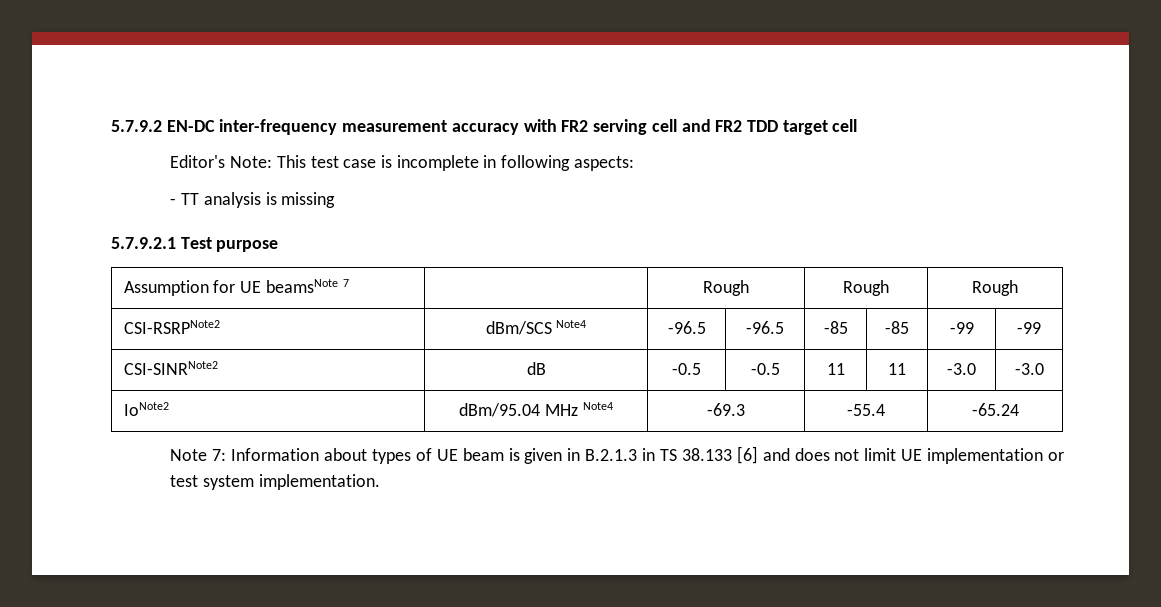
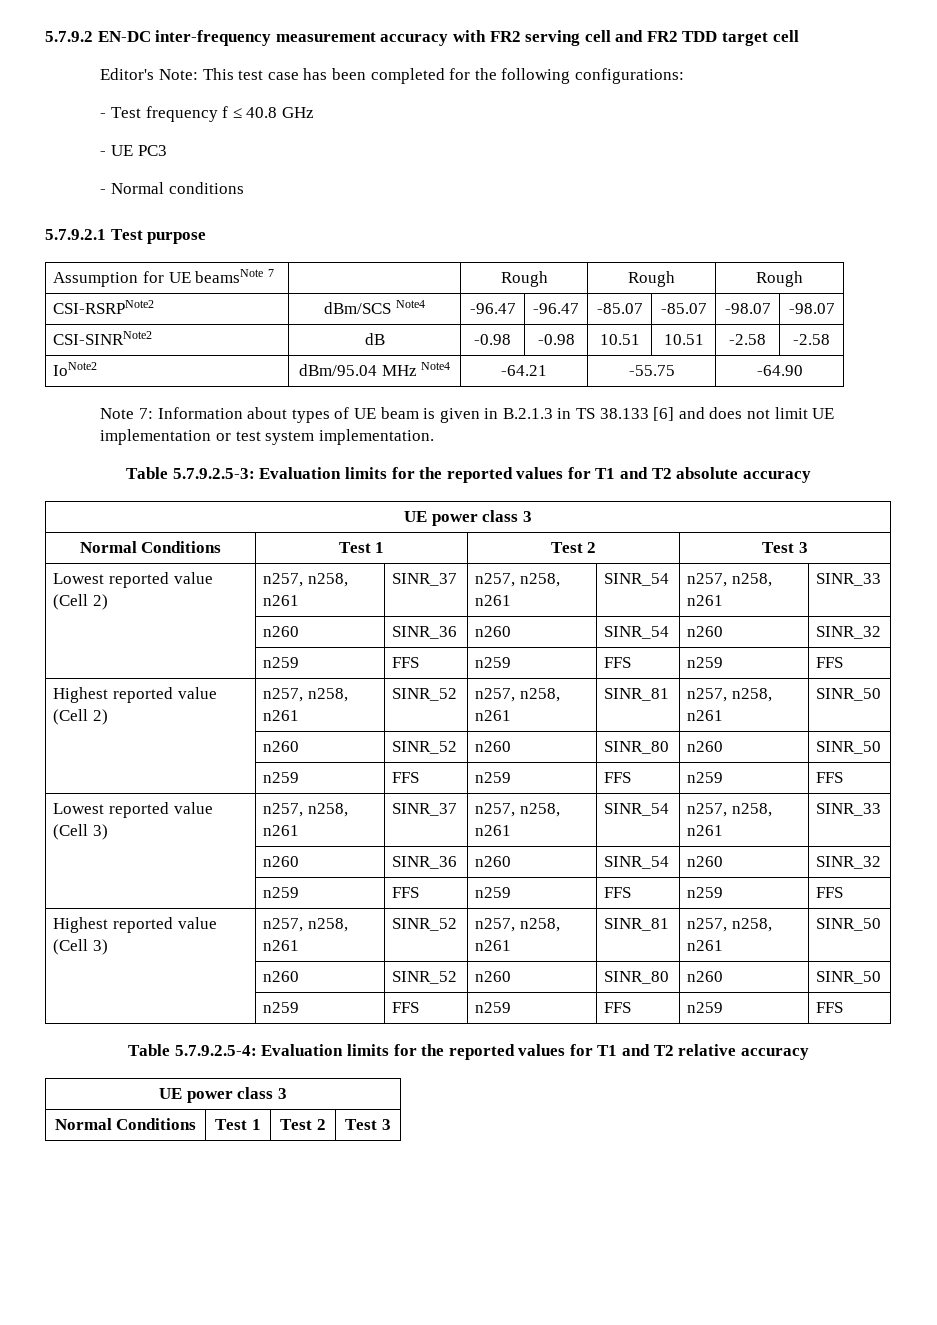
[380,155,634,171] [170,192,336,208] is incomplete in following aspects: // - TT analysis is missing -> [303,68,684,84] [100,106,314,122] [100,145,167,156] [100,182,244,194] has been completed for the following configurations: // - Test frequency f ≤ 40.8 GHz // - UE PC3 // - Normal conditions
[667,321,706,334] [746,321,784,334] [823,321,848,334] [885,321,909,334] [949,322,974,334] [1017,322,1041,334] [123,361,218,375] [526,362,546,375] [672,363,701,375] [750,363,780,375] [826,363,845,375] [888,363,906,375] [947,363,976,375] [1014,363,1044,375] -96.5 | -96.5 | -85 | -85 | -99 | -99 // CSI-SINRNote2 | dB | -0.5 | -0.5 | 11 | 11 | -3.0 | -3.0 -> [469,303,516,314] [533,303,579,314] [596,303,643,314] [660,303,707,314] [724,303,771,314] [788,303,835,314] [53,331,153,345] [364,333,385,345] [474,334,511,345] [537,334,575,345] [599,334,640,345] [663,334,704,345] [729,334,766,345] [793,334,830,345] -96.47 | -96.47 | -85.07 | -85.07 | -98.07 | -98.07 // CSI-SINRNote2 | dB | -0.98 | -0.98 | 10.51 | 10.51 | -2.58 | -2.58
[707,403,745,416] [847,404,885,416] [971,403,1019,416] -69.3 | -55.4 | -65.24 -> [501,365,547,376] [628,365,675,376] [756,365,803,376] -64.21 | -55.75 | -64.90
(380, 482) none -> [126,467,811,483] [404,510,532,526] [79,541,222,553] [338,542,385,553] [550,542,597,553] [762,542,808,553] [53,572,213,588] [53,594,108,610] [263,573,348,587] [263,595,300,606] [392,573,458,586] [475,573,560,587] [475,595,512,606] [604,573,670,586] [687,573,772,587] [687,595,724,606] [816,573,882,586] [263,626,300,637] [392,626,458,639] [475,626,512,637] [604,626,670,639] [687,626,724,637] [816,626,882,639] [263,657,300,668] [392,657,420,668] [475,657,512,668] [604,657,632,668] [687,657,724,668] [816,657,844,668] [53,687,217,703] [53,709,108,725] [263,688,348,702] [263,710,300,721] [392,688,458,701] [475,688,560,702] [475,710,512,721] [604,688,670,701] [687,688,772,702] [687,710,724,721] [816,688,882,701] [263,741,300,752] [392,741,458,754] [475,741,512,752] [604,741,670,754] [687,741,724,752] [816,741,882,754] [263,772,300,783] [392,772,420,783] [475,772,512,783] [604,772,632,783] [687,772,724,783] [816,772,844,783] [53,802,213,818] [53,824,108,840] [263,803,348,817] [263,825,300,836] [392,803,458,816] [475,803,560,817] [475,825,512,836] [604,803,670,816] [687,803,772,817] [687,825,724,836] [816,803,882,816] [263,856,300,867] [392,856,458,869] [475,856,512,867] [604,856,670,869] [687,856,724,867] [816,856,882,869] [263,887,300,898] [392,887,420,898] [475,887,512,898] [604,887,632,898] [687,887,724,898] [816,887,844,898] [53,917,217,933] [53,939,108,955] [263,918,348,932] [263,940,300,951] [392,918,458,931] [475,918,560,932] [475,940,512,951] [604,918,670,931] [687,918,772,932] [687,940,724,951] [816,918,882,931] [263,971,300,982] [392,971,458,984] [475,971,512,982] [604,971,670,984] [687,971,724,982] [816,971,882,984] [263,1002,300,1013] [392,1002,420,1013] [475,1002,512,1013] [604,1002,632,1013] [687,1002,724,1013] [816,1002,844,1013] [128,1044,809,1060] [159,1087,287,1103] [54,1118,197,1130] [215,1119,261,1130] [280,1119,326,1130] [345,1119,391,1130] // Table 5.7.9.2.5-3: Evaluation limits for the reported values for T1 and T2 absolute accuracy // UE power class 3 // Normal Conditions | Test 1 | Test 2 | Test 3 // Lowest reported value (Cell 2) | n257, n258, n261 | SINR_37 | n257, n258, n261 | SINR_54 | n257, n258, n261 | SINR_33 // | n260 | SINR_36 | n260 | SINR_54 | n260 | SINR_32 // | n259 | FFS | n259 | FFS | n259 | FFS // Highest reported value (Cell 2) | n257, n258, n261 | SINR_52 | n257, n258, n261 | SINR_81 | n257, n258, n261 | SINR_50 // | n260 | SINR_52 | n260 | SINR_80 | n260 | SINR_50 // | n259 | FFS | n259 | FFS | n259 | FFS // Lowest reported value (Cell 3) | n257, n258, n261 | SINR_37 | n257, n258, n261 | SINR_54 | n257, n258, n261 | SINR_33 // | n260 | SINR_36 | n260 | SINR_54 | n260 | SINR_32 // | n259 | FFS | n259 | FFS | n259 | FFS // Highest reported value (Cell 3) | n257, n258, n261 | SINR_52 | n257, n258, n261 | SINR_81 | n257, n258, n261 | SINR_50 // | n260 | SINR_52 | n260 | SINR_80 | n260 | SINR_50 // | n259 | FFS | n259 | FFS | n259 | FFS // Table 5.7.9.2.5-4: Evaluation limits for the reported values for T1 and T2 relative accuracy // UE power class 3 // Normal Conditions | Test 1 | Test 2 | Test 3

